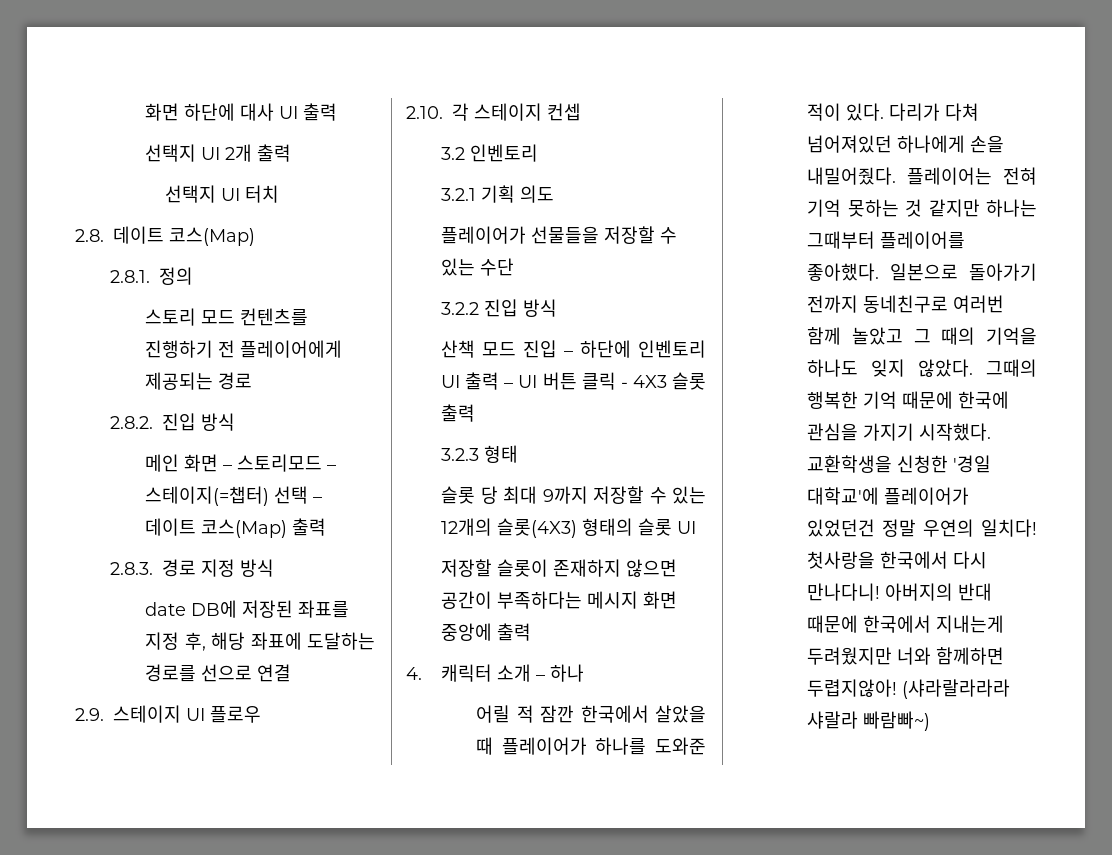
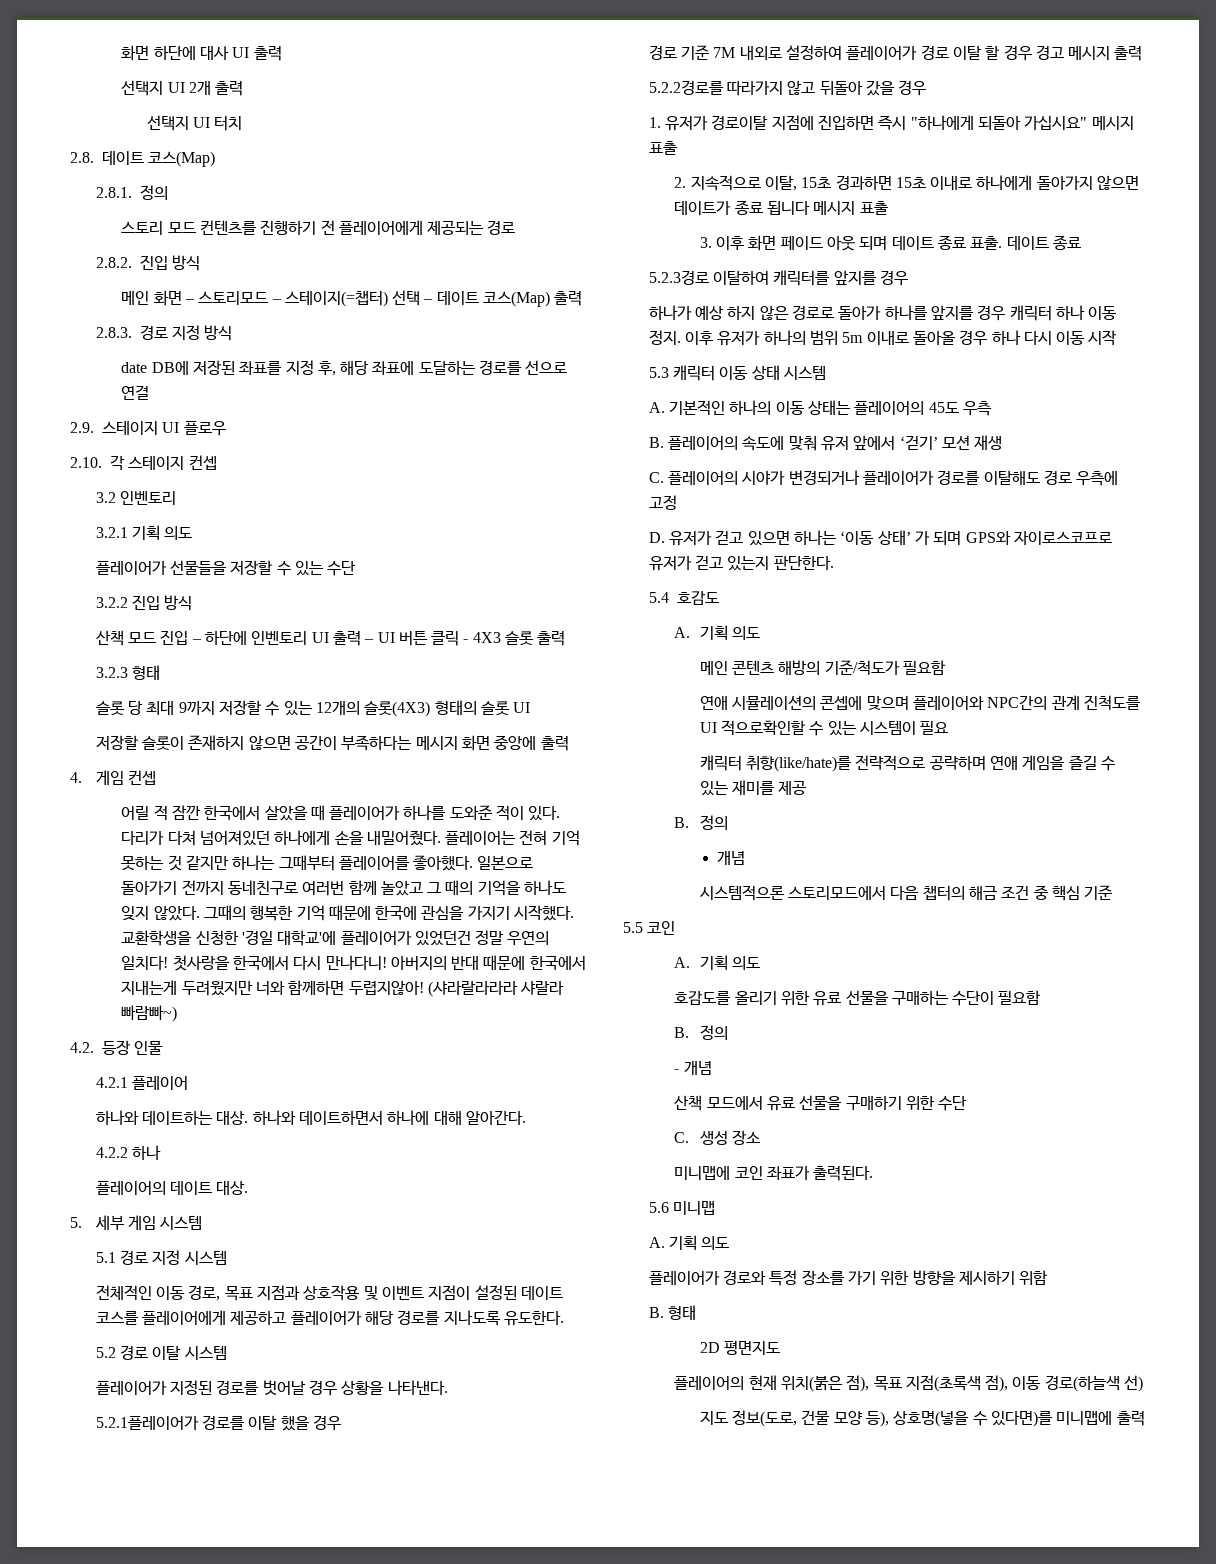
[441,664,585,682] 캐릭터 소개 – 하나 -> [95,770,156,785] 게임 컨셉
(931, 721) none -> [70,1040,164,1055] [95,1076,188,1090] [95,1110,526,1125] [95,1145,161,1160] [95,1181,249,1195] [70,1215,203,1230] [95,1250,227,1265] [95,1285,563,1301] [95,1310,564,1326] [95,1345,227,1360] [95,1380,448,1396] [95,1415,341,1431] [648,45,1143,61] [648,80,927,96] [648,115,1134,131] [648,141,678,155] [674,175,1140,191] [674,200,889,215] [699,235,1082,251] [648,270,908,286] [648,305,1118,321] [648,330,1118,346] [648,365,826,381] [648,400,992,416] [648,435,1003,451] [648,470,1119,486] [648,495,677,510] [648,530,1112,546] [648,555,834,571] [648,591,719,605] [674,625,761,640] [699,660,947,675] [699,695,1142,710] [699,720,949,736] [699,755,1116,772] [699,780,808,796] [674,815,728,830] [717,851,746,865] [699,885,1114,901] [623,921,676,935] [674,955,761,970] [674,990,1042,1006] [674,1025,728,1040] [674,1061,712,1075] [674,1095,968,1111] [674,1130,761,1145] [674,1166,874,1181] [648,1201,715,1215] [648,1235,730,1250] [648,1270,1049,1286] [648,1305,696,1320] [699,1340,781,1355] [674,1375,1144,1392] [699,1410,1145,1427] // 4.2. 등장 인물 // 4.2.1 플레이어 // 하나와 데이트하는 대상. 하나와 데이트하면서 하나에 대해 알아간다. // 4.2.2 하나 // 플레이어의 데이트 대상. // 5. 세부 게임 시스템 // 5.1 경로 지정 시스템 // 전체적인 이동 경로, 목표 지점과 상호작용 및 이벤트 지점이 설정된 데이트 코스를 플레이어에게 제공하고 플레이어가 해당 경로를 지나도록 유도한다. // 5.2 경로 이탈 시스템 // 플레이어가 지정된 경로를 벗어날 경우 상황을 나타낸다. // 5.2.1플레이어가 경로를 이탈 했을 경우 // 경로 기준 7M 내외로 설정하여 플레이어가 경로 이탈 할 경우 경고 메시지 출력 // 5.2.2경로를 따라가지 않고 뒤돌아 갔을 경우 // 1. 유저가 경로이탈 지점에 진입하면 즉시 "하나에게 되돌아 가십시요" 메시지 표출 // 2. 지속적으로 이탈, 15초 경과하면 15초 이내로 하나에게 돌아가지 않으면 데이트가 종료 됩니다 메시지 표출 // 3. 이후 화면 페이드 아웃 되며 데이트 종료 표출. 데이트 종료 // 5.2.3경로 이탈하여 캐릭터를 앞지를 경우 // 하나가 예상 하지 않은 경로로 돌아가 하나를 앞지를 경우 캐릭터 하나 이동 정지. 이후 유저가 하나의 범위 5m 이내로 돌아올 경우 하나 다시 이동 시작 // 5.3 캐릭터 이동 상태 시스템 // A. 기본적인 하나의 이동 상태는 플레이어의 45도 우측 // B. 플레이어의 속도에 맞춰 유저 앞에서 ‘걷기’ 모션 재생 // C. 플레이어의 시야가 변경되거나 플레이어가 경로를 이탈해도 경로 우측에 고정 // D. 유저가 걷고 있으면 하나는 ‘이동 상태’ 가 되며 GPS와 자이로스코프로 유저가 걷고 있는지 판단한다. // 5.4 호감도 // A. 기획 의도 // 메인 콘텐츠 해방의 기준/척도가 필요함 // 연애 시뮬레이션의 콘셉에 맞으며 플레이어와 NPC간의 관계 진척도를 UI 적으로확인할 수 있는 시스템이 필요 // 캐릭터 취향(like/hate)를 전략적으로 공략하며 연애 게임을 즐길 수 있는 재미를 제공 // B. 정의 // 개념 // 시스템적으론 스토리모드에서 다음 챕터의 해금 조건 중 핵심 기준 // 5.5 코인 // A. 기획 의도 // 호감도를 올리기 위한 유료 선물을 구매하는 수단이 필요함 // B. 정의 // - 개념 // 산책 모드에서 유료 선물을 구매하기 위한 수단 // C. 생성 장소 // 미니맵에 코인 좌표가 출력된다. // 5.6 미니맵 // A. 기획 의도 // 플레이어가 경로와 특정 장소를 가기 위한 방향을 제시하기 위함 // B. 형태 // 2D 평면지도 // 플레이어의 현재 위치(붉은 점), 목표 지점(초록색 점), 이동 경로(하늘색 선) // 지도 정보(도로, 건물 모양 등), 상호명(넣을 수 있다면)를 미니맵에 출력

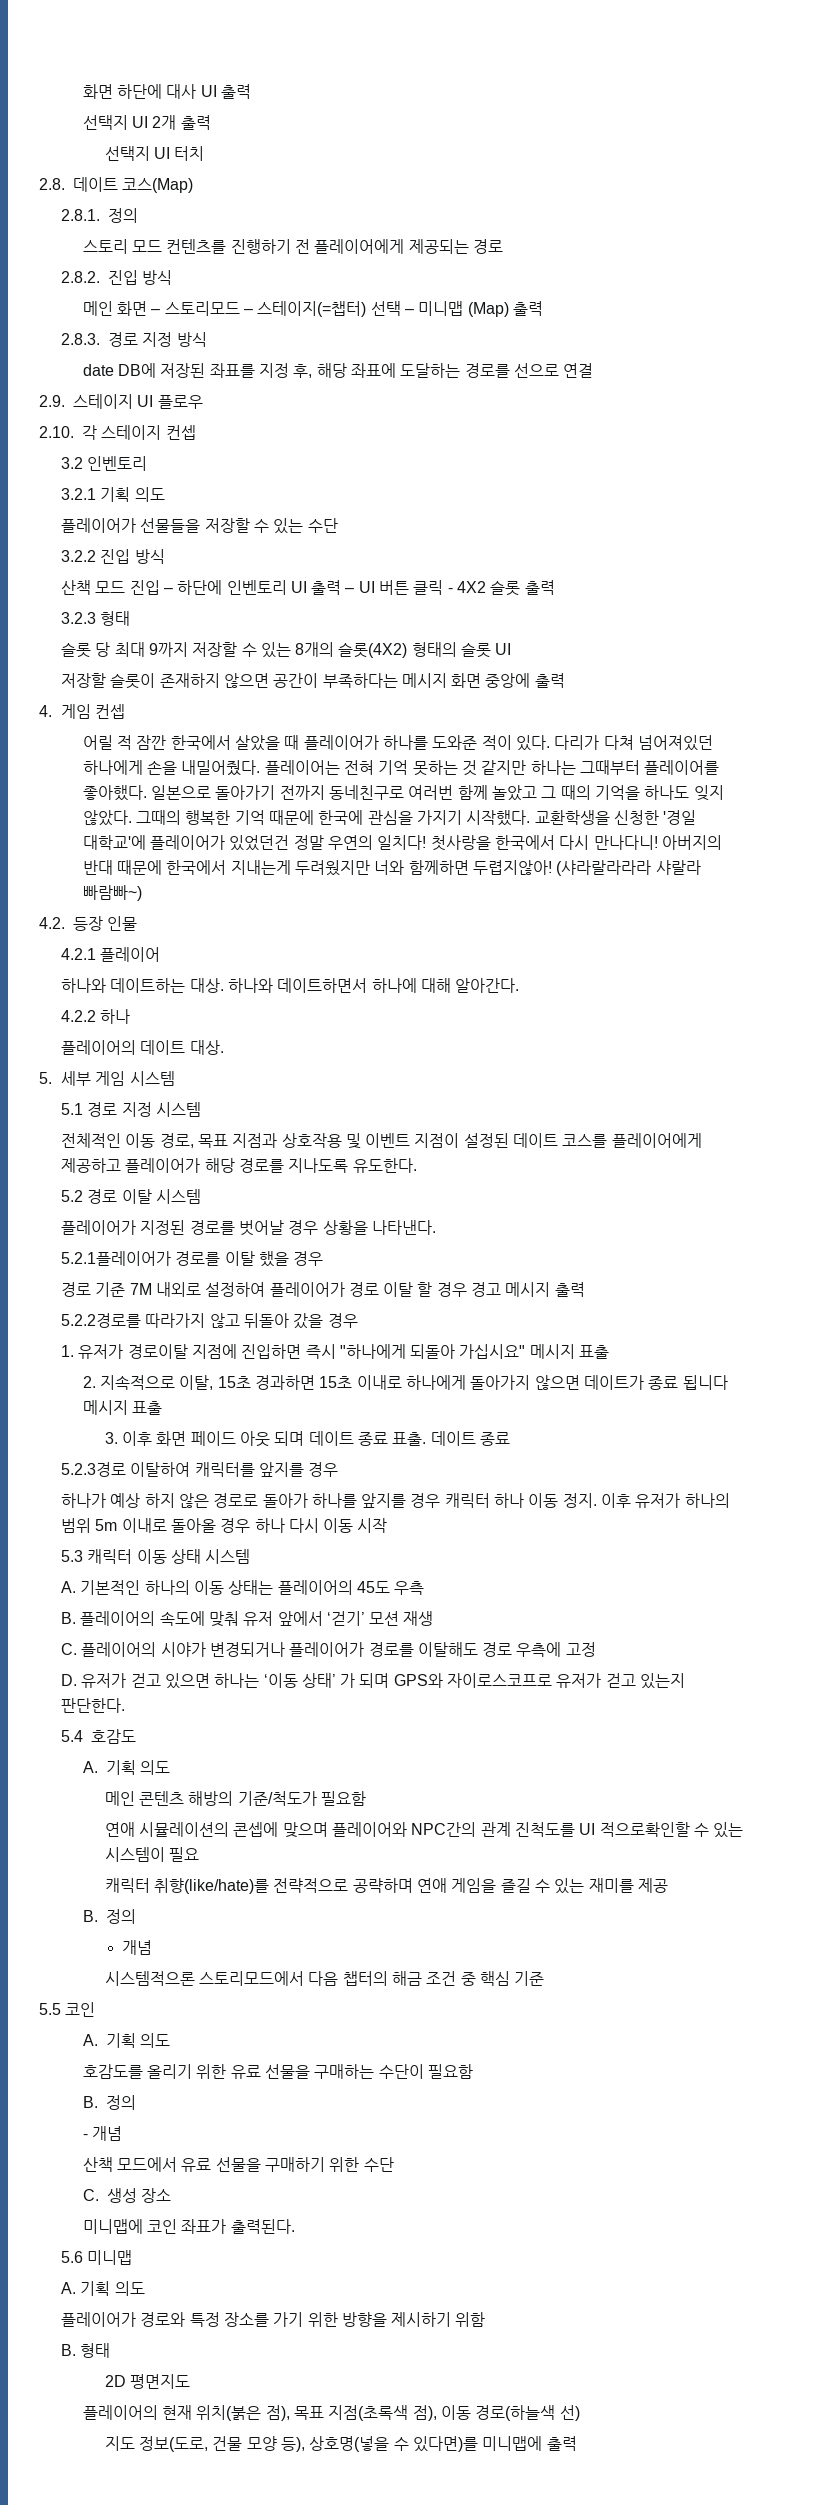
[436,291,551,307] 데이트 코스(Map) -> [418,301,509,317] 미니맵 (Map)
[472,632,501,643] 4X3 -> [457,581,487,593] 4X2
[315,701,431,717] 12개의 슬롯(4X3) -> [295,642,408,658] 8개의 슬롯(4X2)

